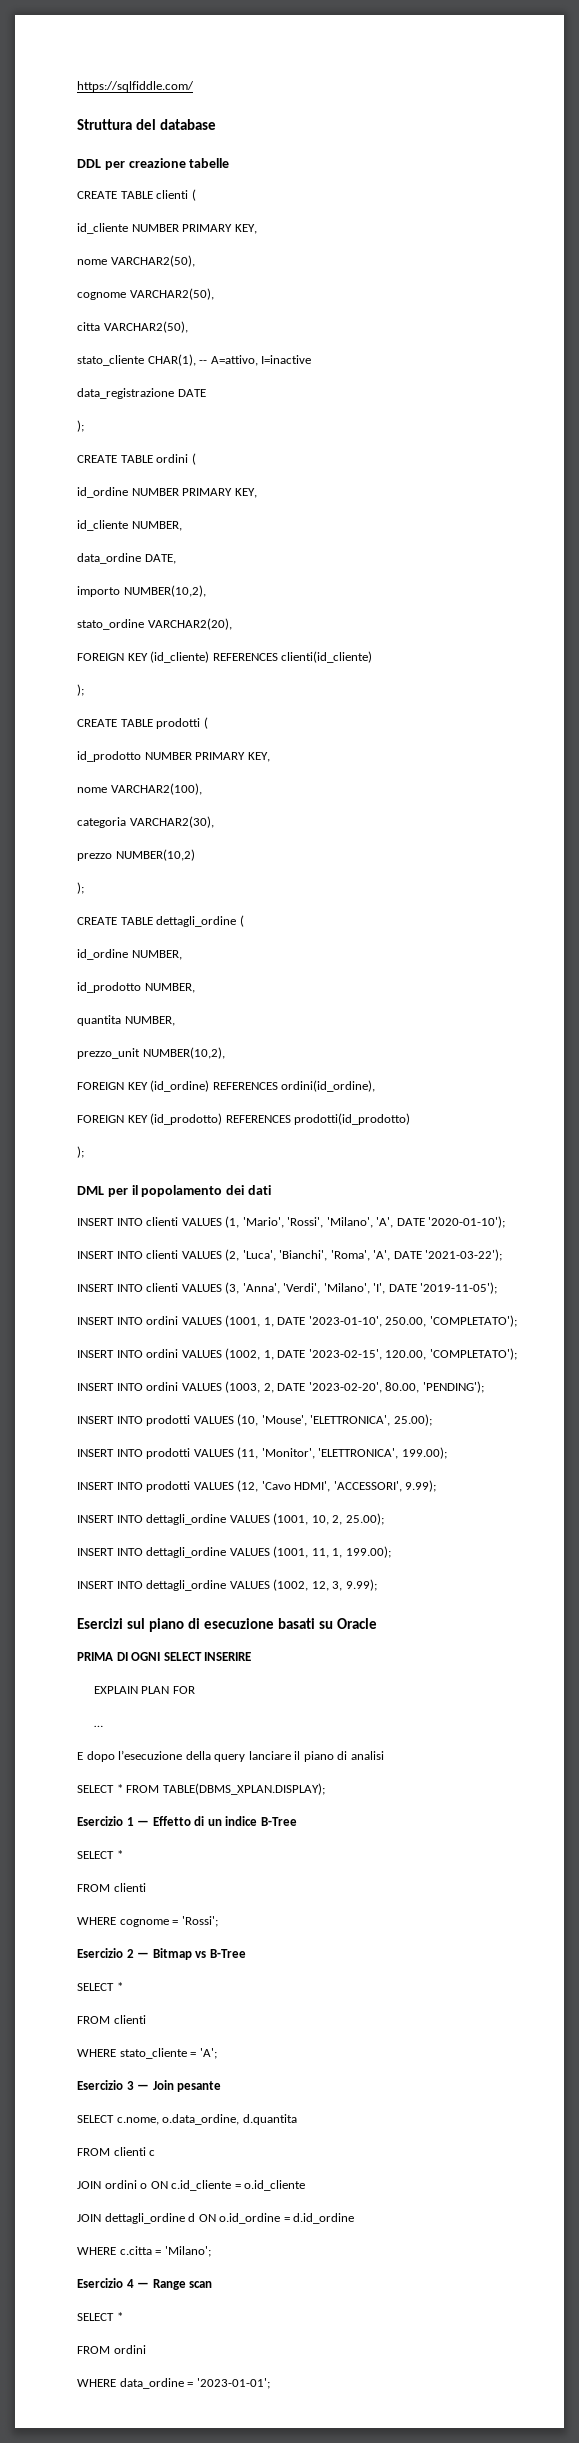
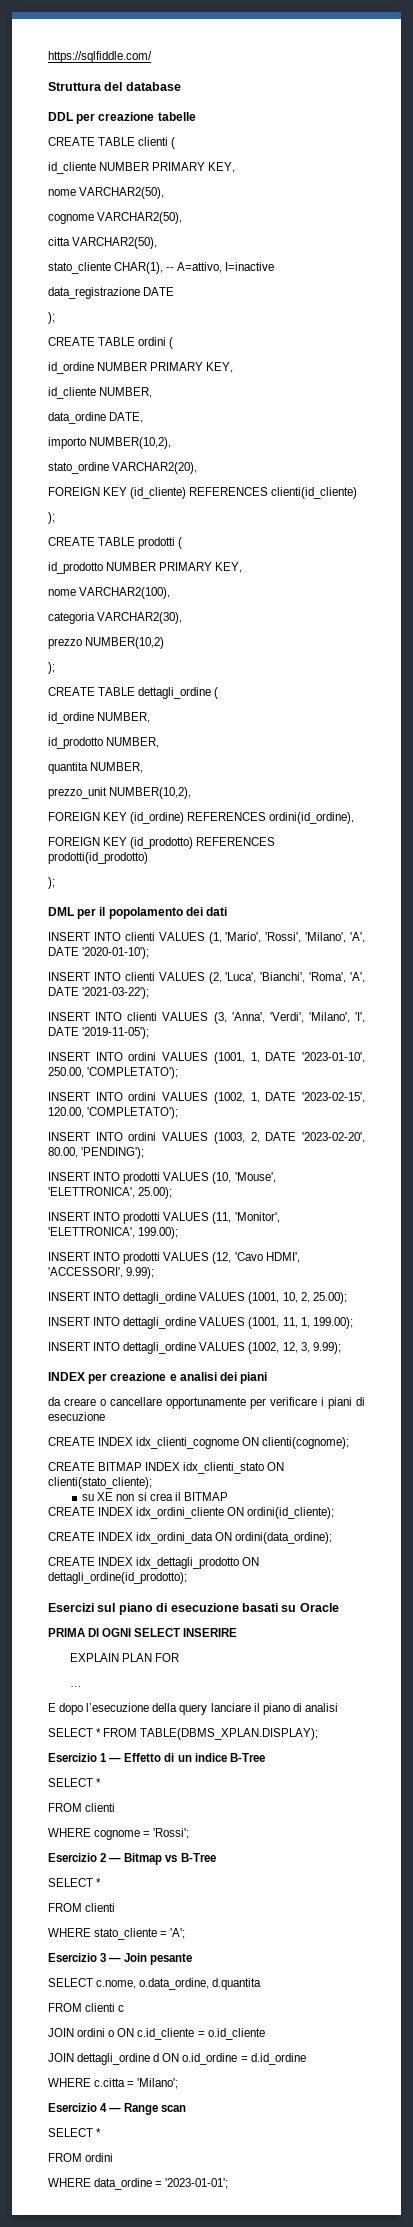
(377, 1585) none -> [48,1372,268,1384] [48,1397,365,1409] [48,1412,105,1421] [48,1437,350,1449] [48,1462,285,1474] [48,1477,152,1489] [82,1492,228,1501] [48,1507,335,1519] [48,1532,333,1544] [48,1557,260,1569] [48,1572,187,1584] // INDEX per creazione e analisi dei piani // da creare o cancellare opportunamente per verificare i piani di esecuzione // CREATE INDEX idx_clienti_cognome ON clienti(cognome); // CREATE BITMAP INDEX idx_clienti_stato ON clienti(stato_cliente); // su XE non si crea il BITMAP // CREATE INDEX idx_ordini_cliente ON ordini(id_cliente); // CREATE INDEX idx_ordini_data ON ordini(data_ordine); // CREATE INDEX idx_dettagli_prodotto ON dettagli_ordine(id_prodotto);

